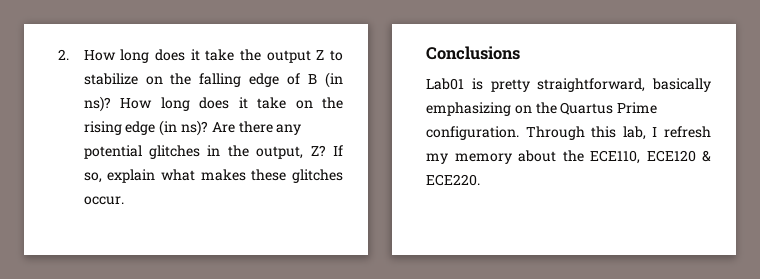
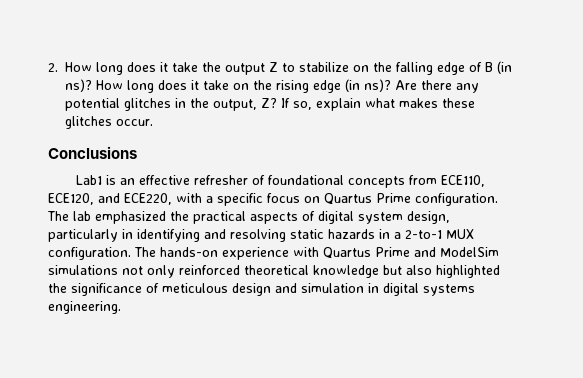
[426,78,711,92] [426,102,658,116] [426,126,711,140] [426,150,711,164] [426,174,480,186] Lab01 is pretty straightforward, basically emphasizing on the Quartus Prime configuration. Through this lab, I refresh my memory about the ECE110, ECE120 & ECE220. -> [75,175,485,188] [48,193,498,206] [47,211,450,224] [48,229,474,242] [48,247,499,260] [48,265,500,278] [48,283,475,296] [48,301,121,314] Lab1 is an effective refresher of foundational concepts from ECE110, ECE120, and ECE220, with a specific focus on Quartus Prime configuration. The lab emphasized the practical aspects of digital system design, particularly in identifying and resolving static hazards in a 2-to-1 MUX configuration. The hands-on experience with Quartus Prime and ModelSim simulations not only reinforced theoretical knowledge but also highlighted the significance of meticulous design and simulation in digital systems engineering.

